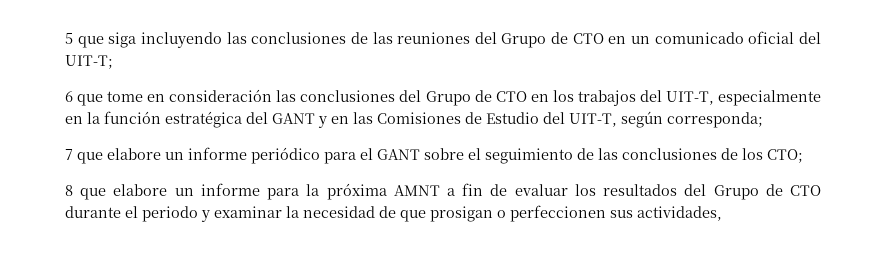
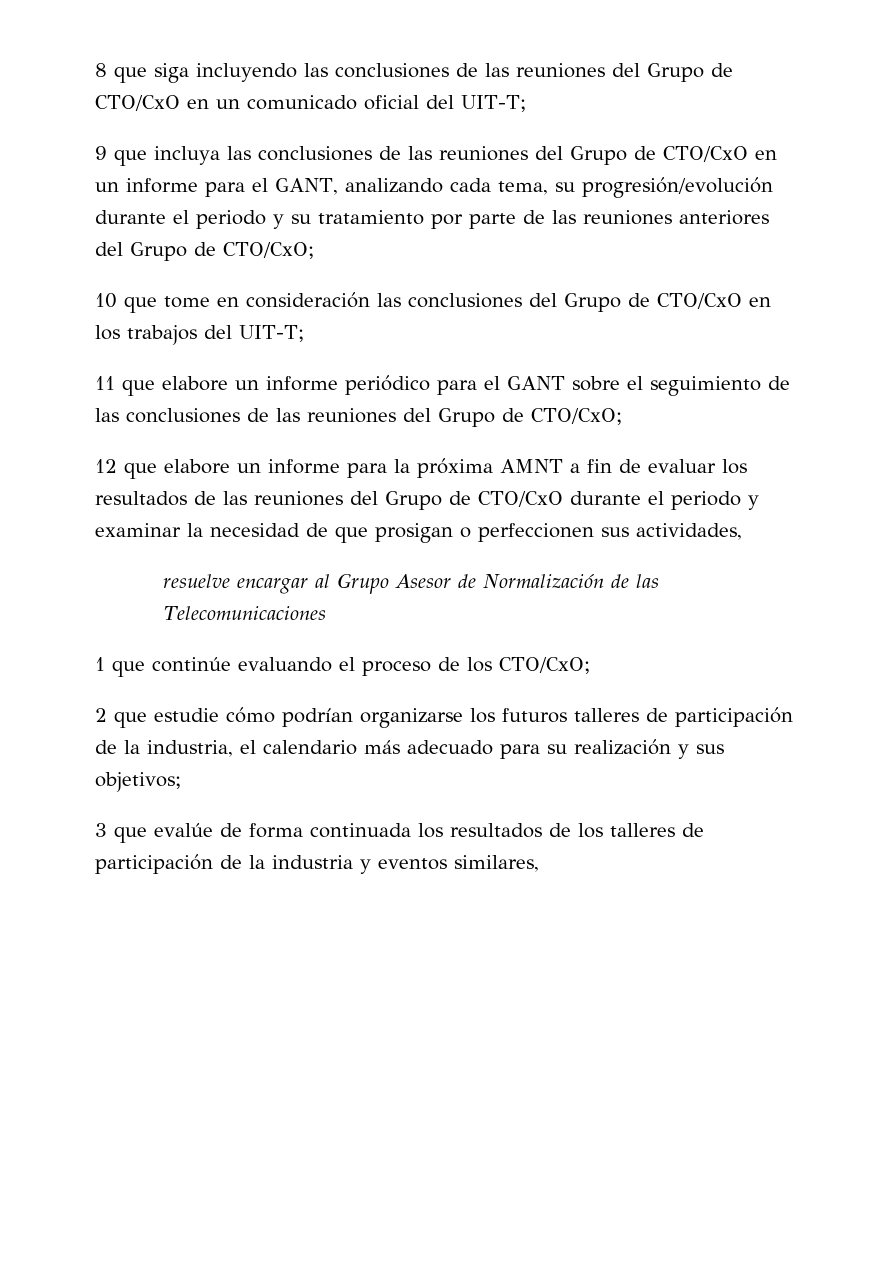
[65,33,73,44] 5 -> [95,63,107,77] 8
[572,33,604,44] CTO -> [95,95,180,111] CTO/CxO
[65,91,73,102] 6 -> [95,146,777,166] [95,177,773,198] [95,210,769,229] [95,242,314,261] [95,293,117,308] 9 que incluya las conclusiones de las reuniones del Grupo de CTO/CxO en un informe para el GANT, analizando cada tema, su progresión/evolución durante el periodo y su tratamiento por parte de las reuniones anteriores del Grupo de CTO/CxO; // 10
[495,91,527,102] CTO -> [657,293,742,309] CTO/CxO
[665,90,821,106] [65,111,763,128] [65,149,73,160] UIT-T, especialmente en la función estratégica del GANT y en las Comisiones de Estudio del UIT-T, según corresponda; // 7 -> [239,325,304,342] [95,376,115,390] UIT-T; // 11
[742,148,803,163] [65,185,73,196] los CTO; // 8 -> [276,408,622,427] [95,459,117,473] las reuniones del Grupo de CTO/CxO; // 12
[684,184,821,200] del Grupo de CTO -> [194,491,563,510] de las reuniones del Grupo de CTO/CxO
(722, 213) none -> [163,573,660,594] [163,606,327,620] [95,657,590,677] [95,707,793,728] [95,739,724,759] [95,772,181,792] [95,823,704,843] [95,854,539,874] // resuelve encargar al Grupo Asesor de Normalización de las Telecomunicaciones // 1 que continúe evaluando el proceso de los CTO/CxO; // 2 que estudie cómo podrían organizarse los futuros talleres de participación de la industria, el calendario más adecuado para su realización y sus objetivos; // 3 que evalúe de forma continuada los resultados de los talleres de participación de la industria y eventos similares,

